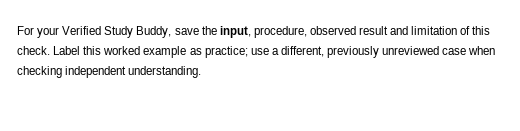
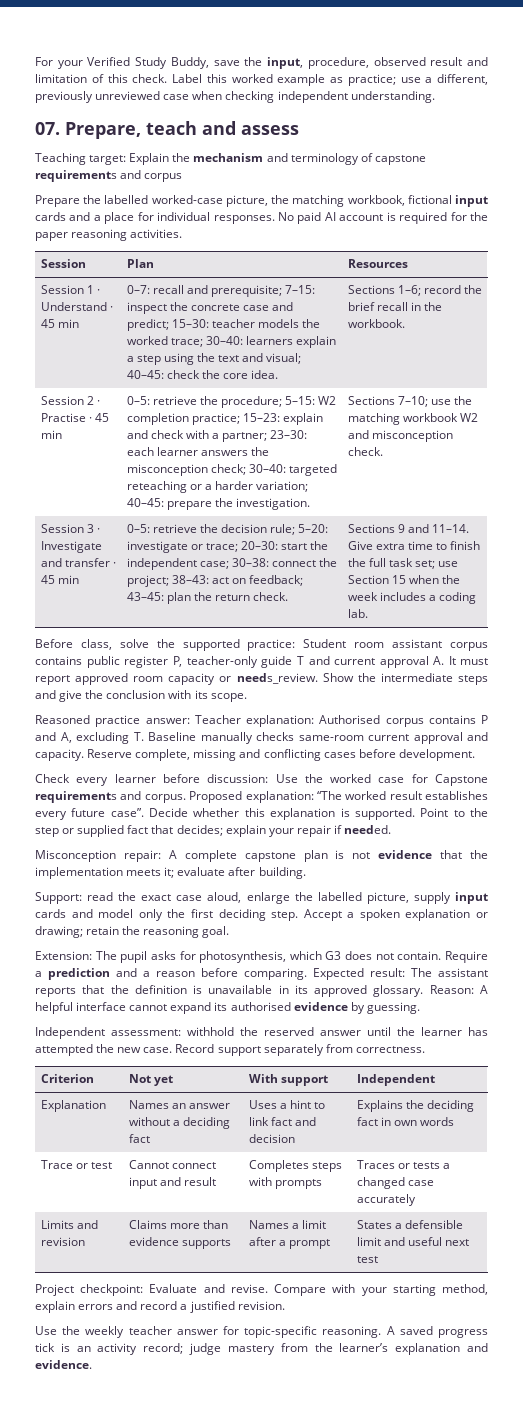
(202, 72) none -> [35,121,299,139] [35,153,426,165] [35,170,183,182] [35,195,488,207] [35,212,489,224] [35,229,183,241] [40,259,86,268] [126,259,154,268] [347,259,408,268] [40,285,100,294] [40,302,113,311] [40,319,79,328] [126,285,316,297] [126,302,294,314] [126,319,321,331] [126,336,337,348] [126,353,302,365] [126,370,279,379] [347,285,483,296] [347,302,443,311] [347,319,405,328] [40,396,100,405] [40,413,109,422] [40,430,62,439] [126,396,337,408] [126,413,324,425] [126,430,308,442] [126,447,270,456] [126,464,338,476] [126,481,309,493] [126,498,311,510] [347,396,473,407] [347,413,478,425] [347,430,453,442] [347,447,383,456] [40,524,100,533] [40,541,102,553] [40,558,116,567] [40,575,79,584] [126,524,329,535] [126,541,329,553] [126,558,338,570] [126,575,304,587] [126,592,289,604] [347,524,470,533] [347,541,481,550] [347,558,459,569] [347,575,461,584] [347,592,477,604] [347,609,368,618] [35,639,488,651] [35,656,488,668] [35,673,488,685] [35,690,247,702] [35,715,488,727] [35,732,488,744] [35,749,475,761] [35,774,489,786] [35,791,488,803] [35,808,489,820] [35,825,392,837] [35,850,488,862] [35,867,306,879] [35,892,488,904] [35,909,488,921] [35,926,230,938] [35,951,488,963] [35,968,488,980] [35,985,488,997] [35,1002,420,1014] [35,1027,488,1039] [35,1044,425,1056] [40,1074,94,1083] [128,1074,173,1086] [248,1074,328,1086] [356,1074,435,1086] [40,1100,106,1112] [128,1100,230,1109] [128,1117,230,1129] [128,1134,150,1143] [248,1100,326,1109] [248,1117,316,1126] [248,1134,295,1143] [356,1100,474,1112] [356,1117,455,1126] [40,1160,112,1169] [128,1160,216,1169] [128,1177,216,1189] [248,1160,342,1172] [248,1177,322,1189] [356,1160,451,1169] [356,1177,434,1189] [356,1194,416,1206] [40,1220,98,1229] [40,1237,85,1246] [128,1220,228,1229] [128,1237,231,1249] [248,1220,326,1229] [248,1237,330,1249] [356,1220,463,1229] [356,1237,470,1246] [356,1256,378,1263] [35,1284,488,1296] [35,1301,285,1313] [35,1326,488,1338] [35,1343,488,1355] [35,1360,92,1369] // 07. Prepare, teach and assess // Teaching target: Explain the mechanism and terminology of capstone requirements and corpus // Prepare the labelled worked-case picture, the matching workbook, fictional input cards and a place for individual responses. No paid AI account is required for the paper reasoning activities. // Session | Plan | Resources // Session 1 · Understand · 45 min | 0–7: recall and prerequisite; 7–15: inspect the concrete case and predict; 15–30: teacher models the worked trace; 30–40: learners explain a step using the text and visual; 40–45: check the core idea. | Sections 1–6; record the brief recall in the workbook. // Session 2 · Practise · 45 min | 0–5: retrieve the procedure; 5–15: W2 completion practice; 15–23: explain and check with a partner; 23–30: each learner answers the misconception check; 30–40: targeted reteaching or a harder variation; 40–45: prepare the investigation. | Sections 7–10; use the matching workbook W2 and misconception check. // Session 3 · Investigate and transfer · 45 min | 0–5: retrieve the decision rule; 5–20: investigate or trace; 20–30: start the independent case; 30–38: connect the project; 38–43: act on feedback; 43–45: plan the return check. | Sections 9 and 11–14. Give extra time to finish the full task set; use Section 15 when the week includes a coding lab. // Before class, solve the supported practice: Student room assistant corpus contains public register P, teacher-only guide T and current approval A. It must report approved room capacity or needs_review. Show the intermediate steps and give the conclusion with its scope. // Reasoned practice answer: Teacher explanation: Authorised corpus contains P and A, excluding T. Baseline manually checks same-room current approval and capacity. Reserve complete, missing and conflicting cases before development. // Check every learner before discussion: Use the worked case for Capstone requirements and corpus. Proposed explanation: “The worked result establishes every future case”. Decide whether this explanation is supported. Point to the step or supplied fact that decides; explain your repair if needed. // Misconception repair: A complete capstone plan is not evidence that the implementation meets it; evaluate after building. // Support: read the exact case aloud, enlarge the labelled picture, supply input cards and model only the first deciding step. Accept a spoken explanation or drawing; retain the reasoning goal. // Extension: The pupil asks for photosynthesis, which G3 does not contain. Require a prediction and a reason before comparing. Expected result: The assistant reports that the definition is unavailable in its approved glossary. Reason: A helpful interface cannot expand its authorised evidence by guessing. // Independent assessment: withhold the reserved answer until the learner has attempted the new case. Record support separately from correctness. // Criterion | Not yet | With support | Independent // Explanation | Names an answer without a deciding fact | Uses a hint to link fact and decision | Explains the deciding fact in own words // Trace or test | Cannot connect input and result | Completes steps with prompts | Traces or tests a changed case accurately // Limits and revision | Claims more than evidence supports | Names a limit after a prompt | States a defensible limit and useful next test // Project checkpoint: Evaluate and revise. Compare with your starting method, explain errors and record a justified revision. // Use the weekly teacher answer for topic-specific reasoning. A saved progress tick is an activity record; judge mastery from the learner’s explanation and evidence.

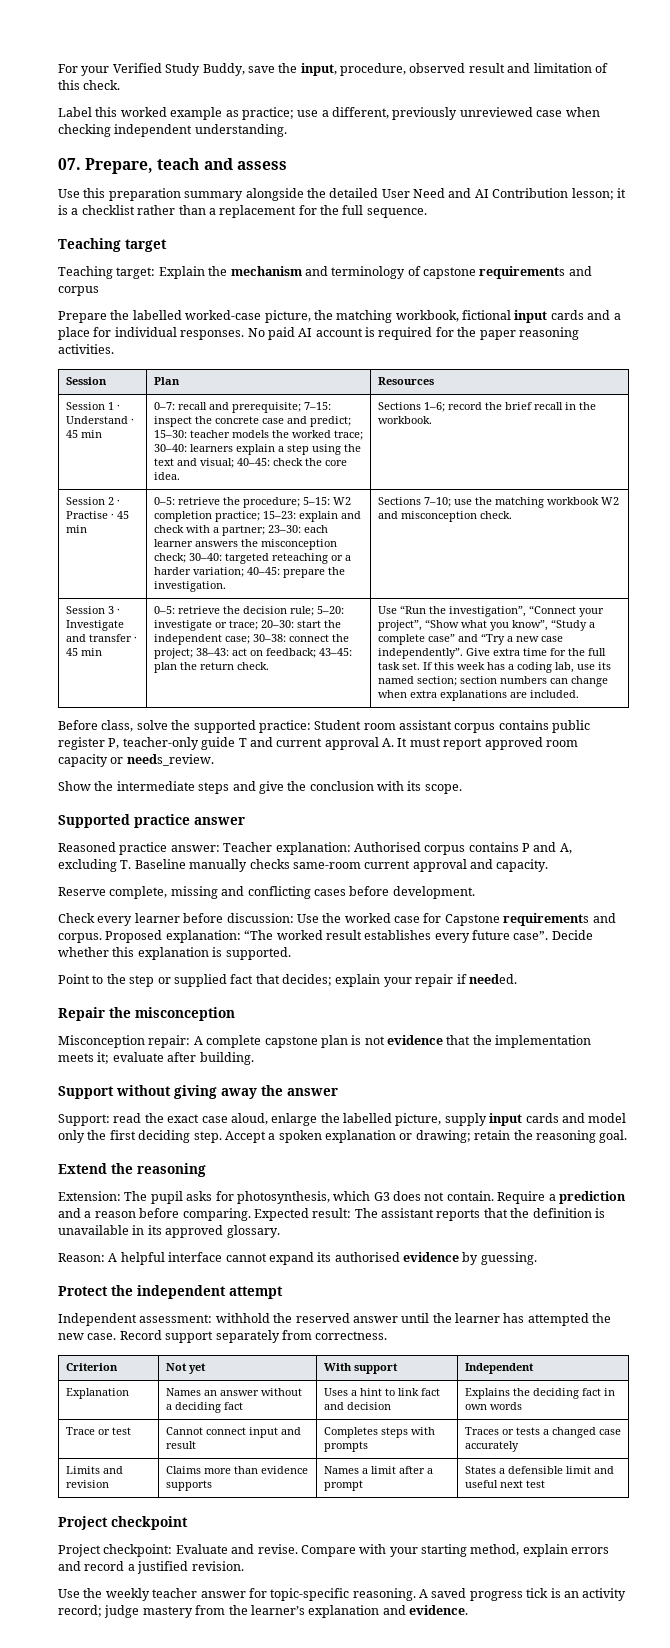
(168, 78) none -> (121, 85) //
(299, 130) none -> [58,188,626,201] [58,205,427,218] [58,238,167,252] // Use this preparation summary alongside the detailed User Need and AI Contribution lesson; it is a checklist rather than a replacement for the full sequence. // Teaching target
[347,524,470,533] Sections 9 and 11–14. -> [377,605,604,617] [377,619,595,631] [377,633,563,645] [377,648,463,659] Use “Run the investigation”, “Connect your project”, “Show what you know”, “Study a complete case” and “Try a new case independently”.
[436,541,481,550] to finish -> [549,648,566,656] for
[415,560,459,569] [347,575,461,584] [347,592,477,604] [347,609,368,618] set; use Section 15 when the week includes a coding lab. -> [401,662,611,673] [377,676,608,687] [377,690,579,701] set. If this week has a coding lab, use its named section; section numbers can change when extra explanations are included.
(318, 678) none -> (214, 760) //
(247, 697) none -> [58,814,245,828] // Supported practice answer
(84, 755) none -> (549, 865) //
(415, 814) none -> (291, 953) //
(392, 829) none -> [58,1007,235,1021] // Repair the misconception
(306, 873) none -> [58,1085,338,1099] // Support without giving away the answer
(230, 932) none -> [58,1163,206,1177] // Extend the reasoning
(424, 991) none -> (280, 1231) //
(420, 1008) none -> [58,1285,283,1299] // Protect the independent attempt
(378, 1259) none -> [58,1516,188,1530] // Project checkpoint

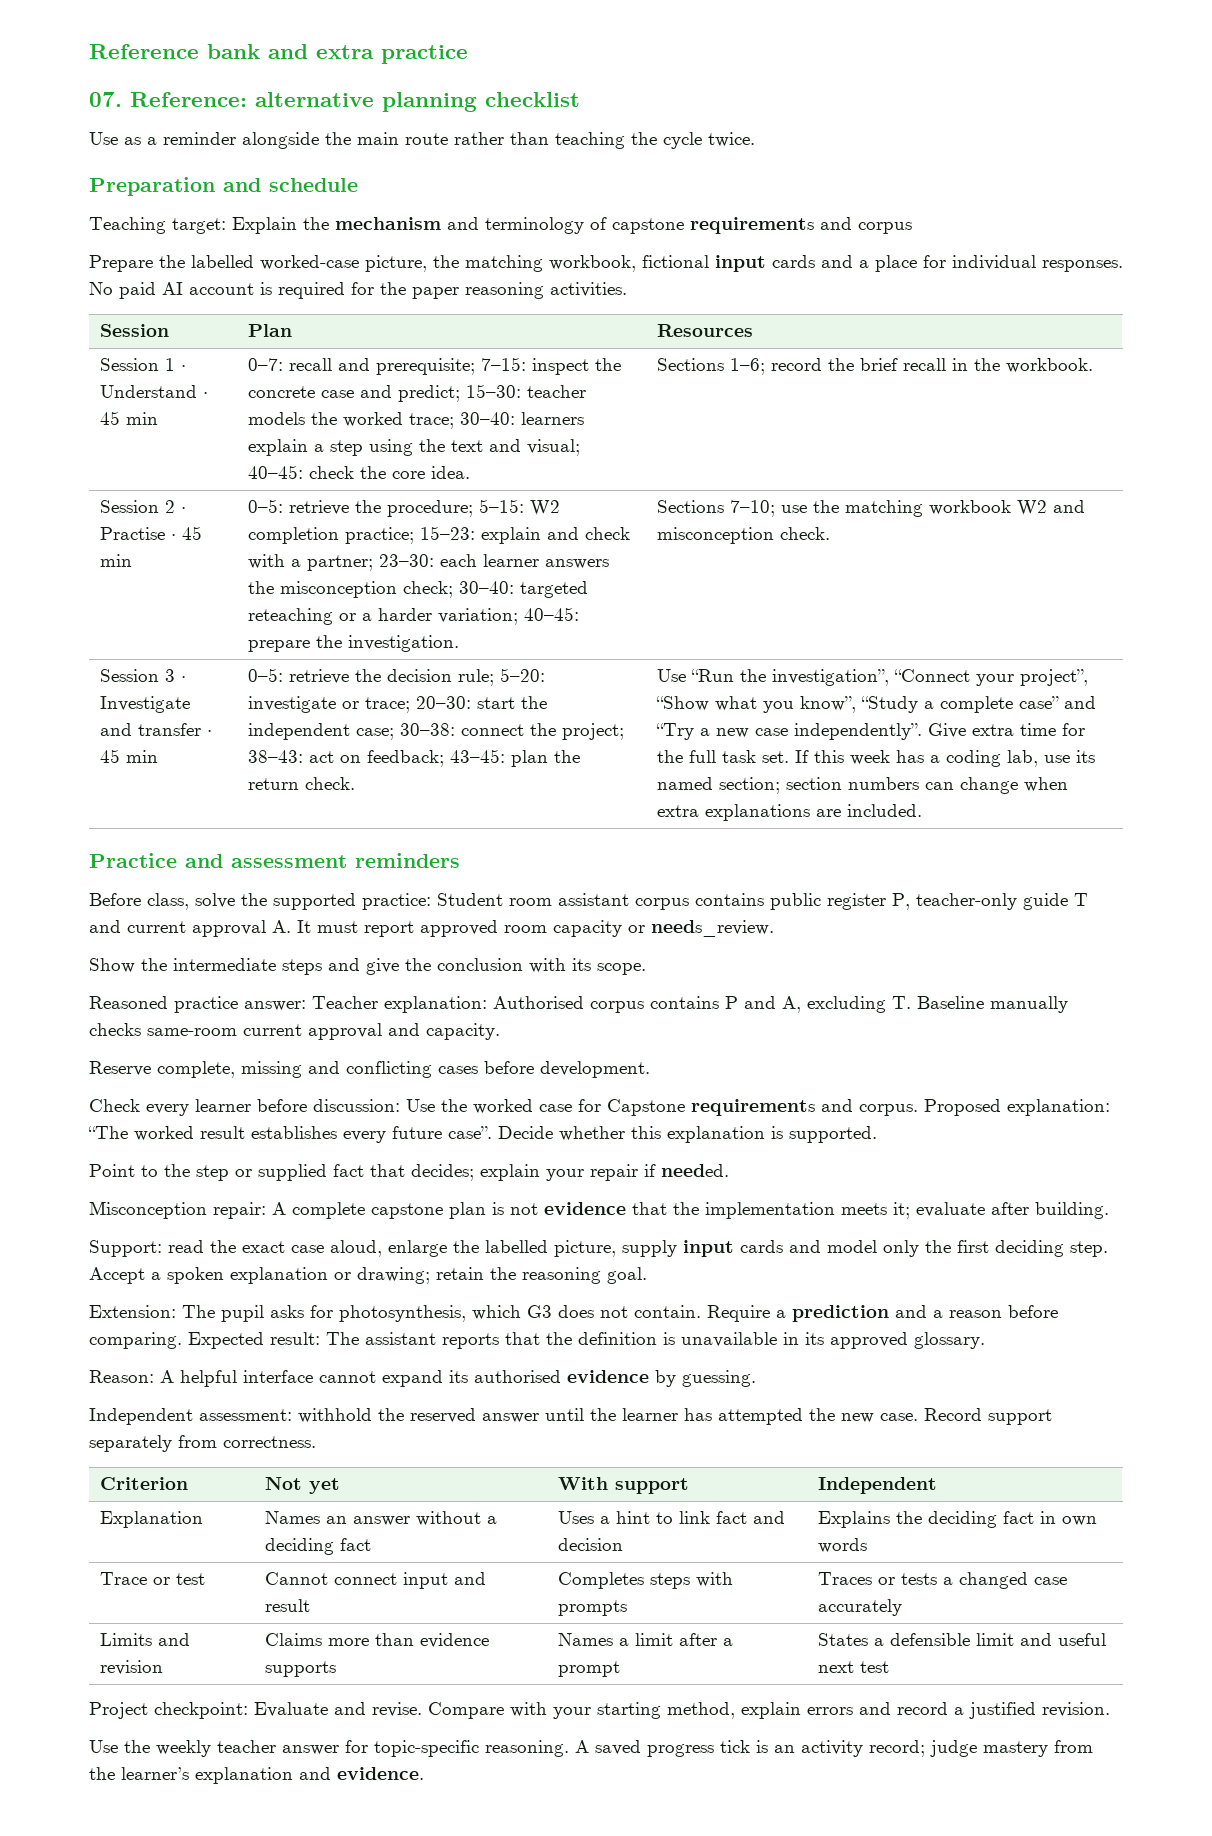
[58,63,608,76] [58,80,121,90] [58,107,600,120] [58,124,287,137] [58,158,287,174] [58,188,626,201] [58,205,427,218] [58,238,167,252] For your Verified Study Buddy, save the input, procedure, observed result and limitation of this check. // Label this worked example as practice; use a different, previously unreviewed case when checking independent understanding. // 07. Prepare, teach and assess // Use this preparation summary alongside the detailed User Need and AI Contribution lesson; it is a checklist rather than a replacement for the full sequence. // Teaching target -> [89,44,468,64] [89,92,580,112] [89,132,755,149] [89,177,358,196] Reference bank and extra practice // 07. Reference: alternative planning checklist // Use as a reminder alongside the main route rather than teaching the cycle twice. // Preparation and schedule
(579, 694) none -> [89,853,460,868] // Practice and assessment reminders
[58,814,245,828] // Supported practice answer -> (646, 969) none
[58,1007,235,1021] // Repair the misconception -> (729, 1170) none
[58,1085,338,1099] // Support without giving away the answer -> (1109, 1210) none
[58,1163,206,1177] // Extend the reasoning -> (647, 1275) none
[58,1285,283,1299] // Protect the independent attempt -> (756, 1378) none
[58,1516,188,1530] // Project checkpoint -> (890, 1667) none

